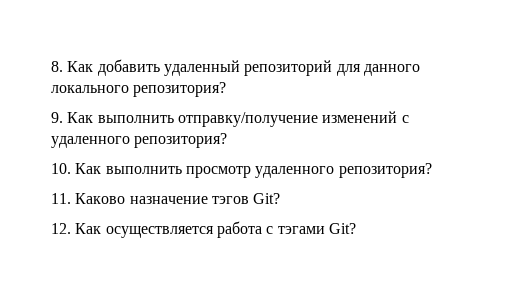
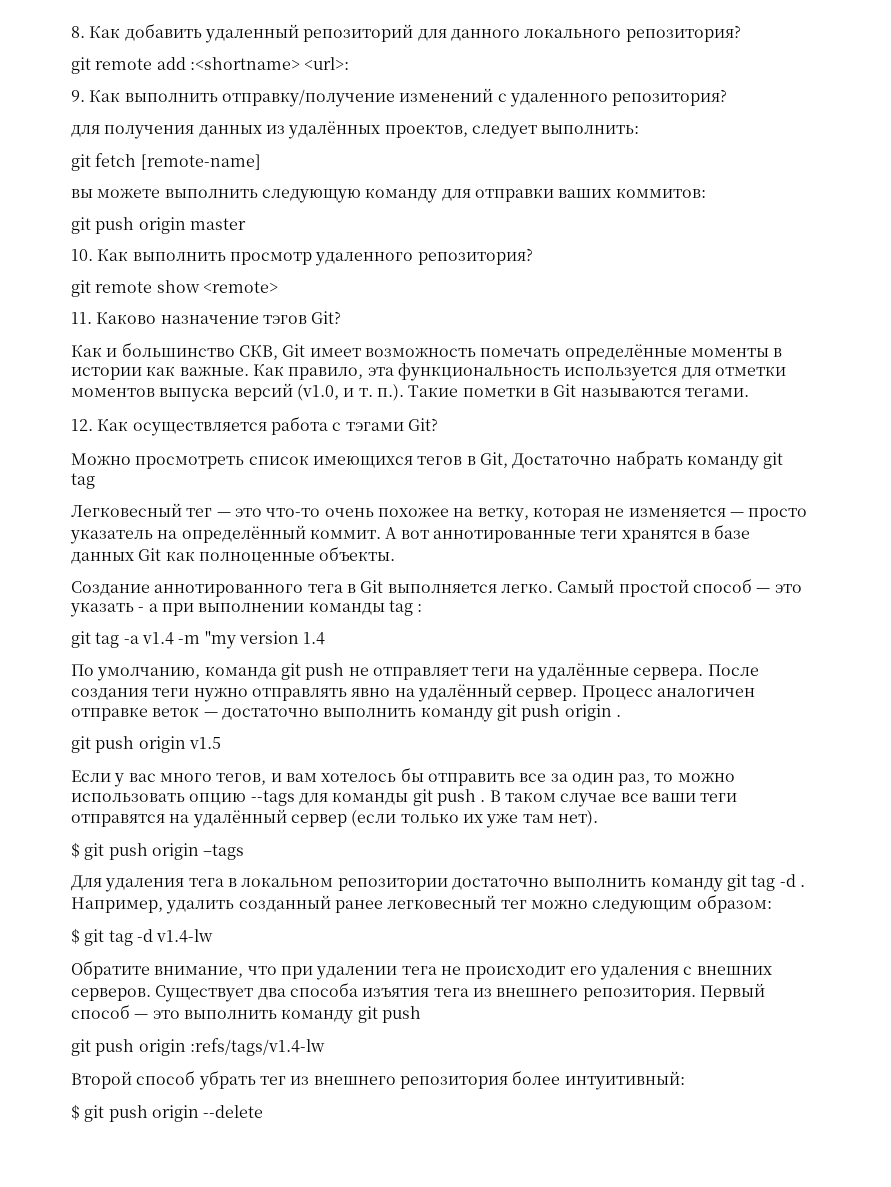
(227, 89) none -> [71,57,350,74] // git remote add :<shortname> <url>:
(228, 140) none -> [71,121,640,139] [71,153,261,171] [71,188,706,203] [71,217,246,234] // для получения данных из удалённых проектов, следует выполнить: // git fetch [remote-name] // вы можете выполнить следующую команду для отправки ваших коммитов: // git push origin master
(432, 170) none -> [71,280,278,297] // git remote show <remote>
(281, 198) none -> [71,342,783,361] [71,363,786,381] [71,383,749,402] // Как и большинство СКВ, Git имеет возможность помечать определённые моменты в истории как важные. Как правило, эта функциональность используется для отметки моментов выпуска версий (v1.0, и т. п.). Такие пометки в Git называются тегами.
(356, 228) none -> [71,450,784,470] [71,473,95,489] [71,503,808,522] [70,524,751,544] [71,546,396,564] [71,578,802,597] [70,600,423,617] [71,631,326,649] [71,663,759,681] [71,683,755,702] [71,704,621,722] [71,736,221,753] [71,767,735,787] [71,789,738,807] [71,809,598,828] [71,842,245,860] [71,874,805,892] [71,894,772,914] [71,928,214,946] [71,960,772,980] [71,982,765,1002] [71,1004,421,1024] [71,1038,325,1056] [71,1070,685,1090] [71,1104,264,1122] // Можно просмотреть список имеющихся тегов в Git, Достаточно набрать команду git tag // Легковесный тег — это что-то очень похожее на ветку, которая не изменяется — просто указатель на определённый коммит. А вот аннотированные теги хранятся в базе данных Git как полноценные объекты. // Создание аннотированного тега в Git выполняется легко. Самый простой способ — это указать - a при выполнении команды tag : // git tag -a v1.4 -m "my version 1.4 // По умолчанию, команда git push не отправляет теги на удалённые сервера. После создания теги нужно отправлять явно на удалённый сервер. Процесс аналогичен отправке веток — достаточно выполнить команду git push origin . // git push origin v1.5 // Если у вас много тегов, и вам хотелось бы отправить все за один раз, то можно использовать опцию --tags для команды git push . В таком случае все ваши теги отправятся на удалённый сервер (если только их уже там нет). // $ git push origin –tags // Для удаления тега в локальном репозитории достаточно выполнить команду git tag -d . Например, удалить созданный ранее легковесный тег можно следующим образом: // $ git tag -d v1.4-lw // Обратите внимание, что при удалении тега не происходит его удаления с внешних серверов. Существует два способа изъятия тега из внешнего репозитория. Первый способ — это выполнить команду git push // git push origin :refs/tags/v1.4-lw // Второй способ убрать тег из внешнего репозитория более интуитивный: // $ git push origin --delete

